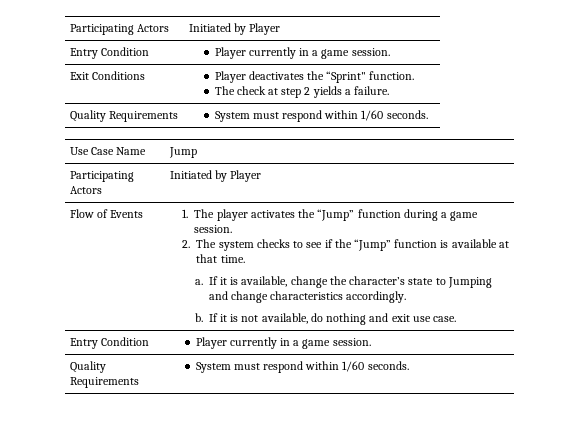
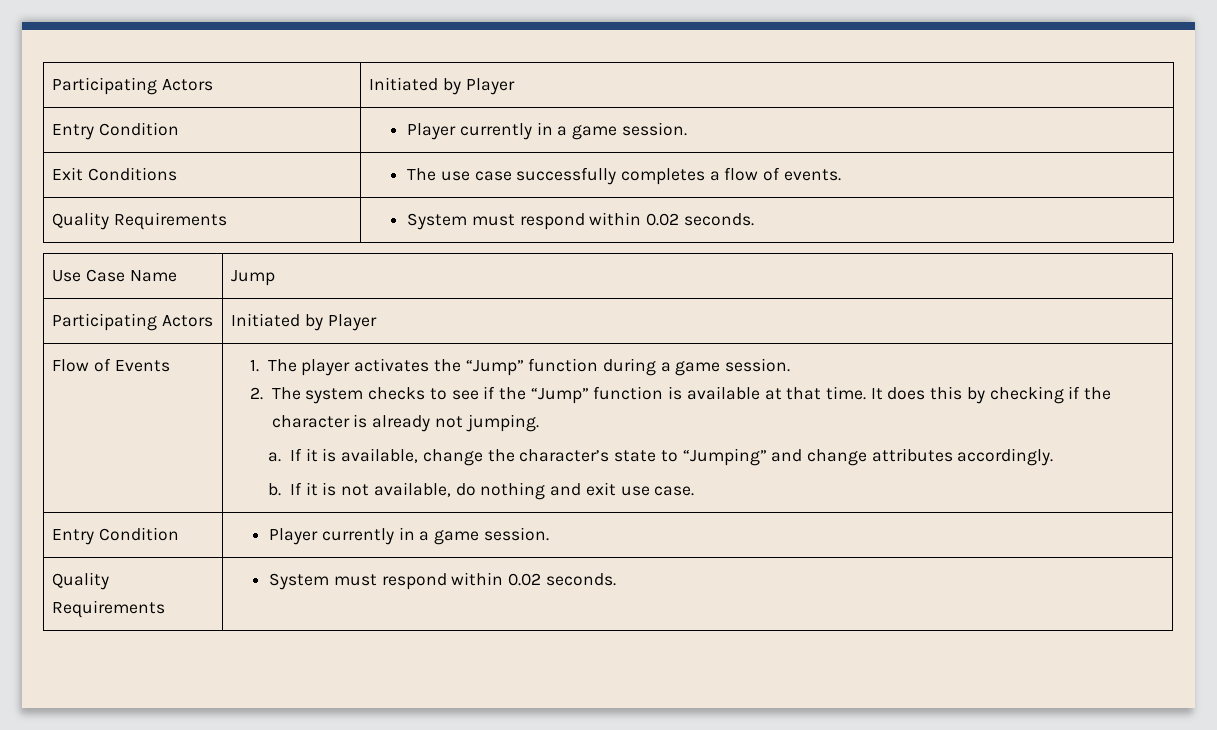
[214,71,415,83] [214,86,390,98] [69,110,179,122] [214,110,384,122] Player deactivates the “Sprint" function. // The check at step 2 yields a failure. // Quality Requirements | System must respond within 1/60 -> [407,167,841,185] [52,212,228,230] [407,212,680,230] The use case successfully completes a flow of events. // Quality Requirements | System must respond within 0.02
(245, 259) none -> [870,386,1112,404] [271,414,539,432] It does this by checking if the character is already not jumping.
[447,277,492,288] Jumping -> [682,448,767,466] “Jumping”
[270,291,344,300] characteristics -> [871,448,953,462] attributes
[342,361,365,372] 1/60 -> [508,573,542,586] 0.02

